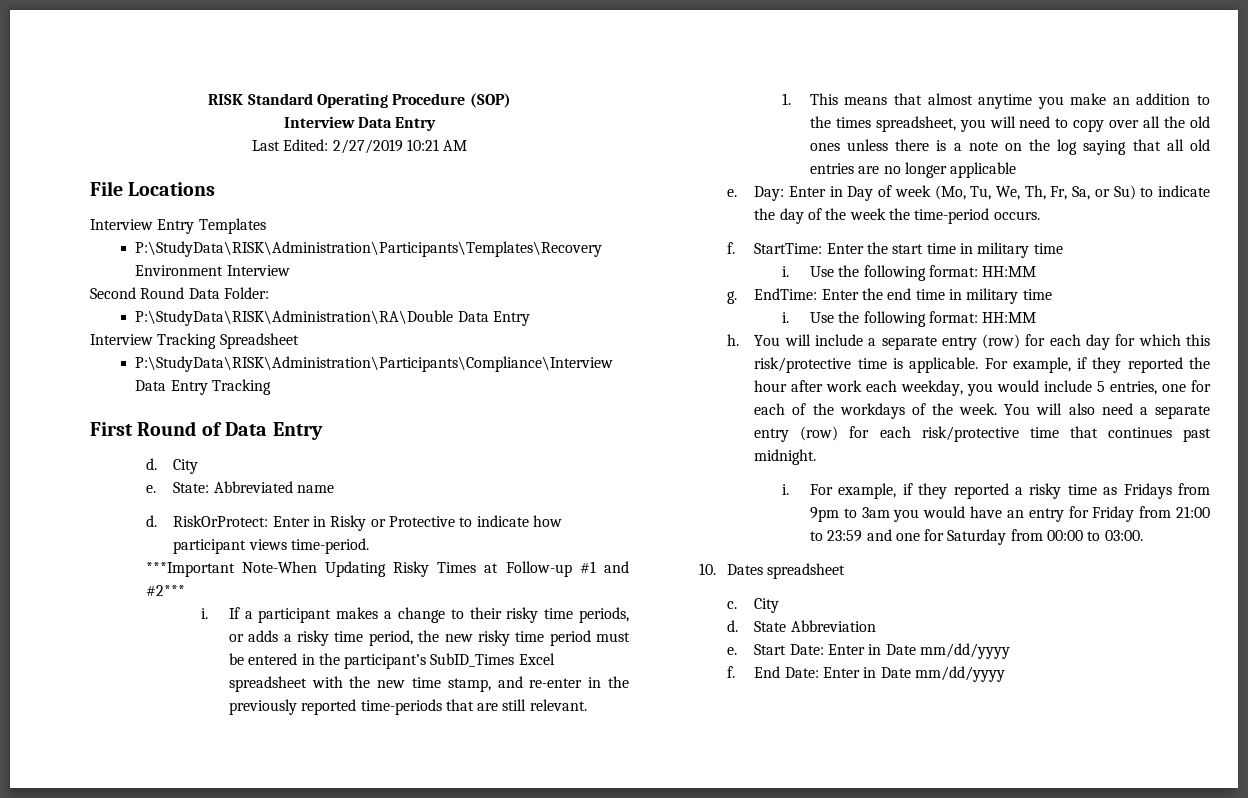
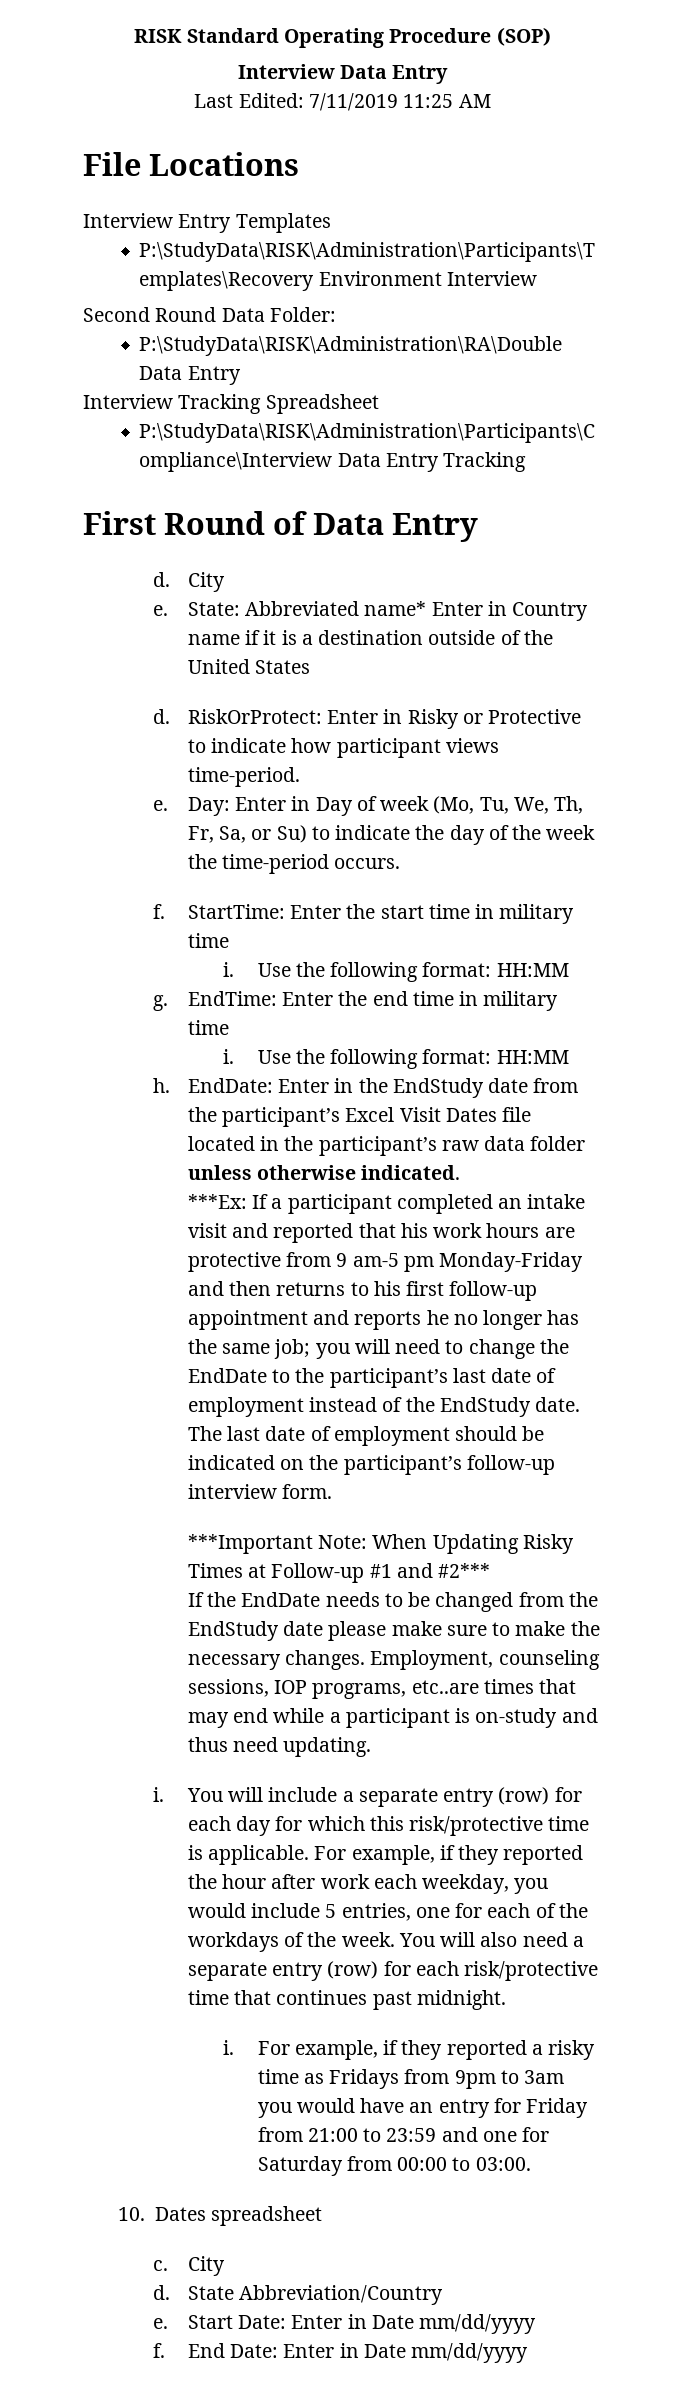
[332,139,439,154] 2/27/2019 10:21 -> [309,93,454,111] 7/11/2019 11:25
[296,485,334,493] name -> [364,601,589,621] [187,630,553,645] [187,659,310,674] name* Enter in Country name if it is a destination outside of the United States
[145,561,629,577] [145,585,185,596] [201,607,630,623] [228,630,630,646] [228,653,555,669] [228,676,630,692] [228,699,587,715] [782,93,1210,109] [809,116,1210,132] [809,139,1210,155] [809,162,1017,178] // ***Important Note-When Updating Risky Times at Follow-up #1 and #2*** // i. If a participant makes a change to their risky time periods, or adds a risky time period, the new risky time period must be entered in the participant’s SubID_Times Excel spreadsheet with the new time stamp, and re-enter in the previously reported time-periods that are still relevant. // 1. This means that almost anytime you make an addition to the times spreadsheet, you will need to copy over all the old ones unless there is a note on the log saying that all old entries are no longer applicable -> (300, 777) none
(739, 340) none -> [187,1078,579,1098] [187,1107,532,1127] [187,1136,586,1156] [187,1165,461,1180] [187,1194,586,1214] [187,1223,575,1243] [187,1252,584,1272] [187,1281,538,1301] [187,1310,580,1330] [187,1339,569,1359] [187,1368,557,1388] [187,1397,581,1417] [187,1426,545,1446] [187,1455,555,1475] [187,1484,332,1499] [187,1534,574,1554] [187,1563,491,1583] [187,1592,598,1612] [187,1621,600,1641] [187,1650,600,1670] [187,1679,577,1699] [187,1708,598,1728] [187,1737,372,1757] [152,1787,164,1802] EndDate: Enter in the EndStudy date from the participant’s Excel Visit Dates file located in the participant’s raw data folder unless otherwise indicated. // ***Ex: If a participant completed an intake visit and reported that his work hours are protective from 9 am-5 pm Monday-Friday and then returns to his first follow-up appointment and reports he no longer has the same job; you will need to change the EndDate to the participant’s last date of employment instead of the EndStudy date. The last date of employment should be indicated on the participant’s follow-up interview form. // ***Important Note: When Updating Risky Times at Follow-up #1 and #2*** // If the EndDate needs to be changed from the EndStudy date please make sure to make the necessary changes. Employment, counseling sessions, IOP programs, etc..are times that may end while a participant is on-study and thus need updating. // i.
[790,620,876,632] Abbreviation -> [238,2285,443,2305] Abbreviation/Country

